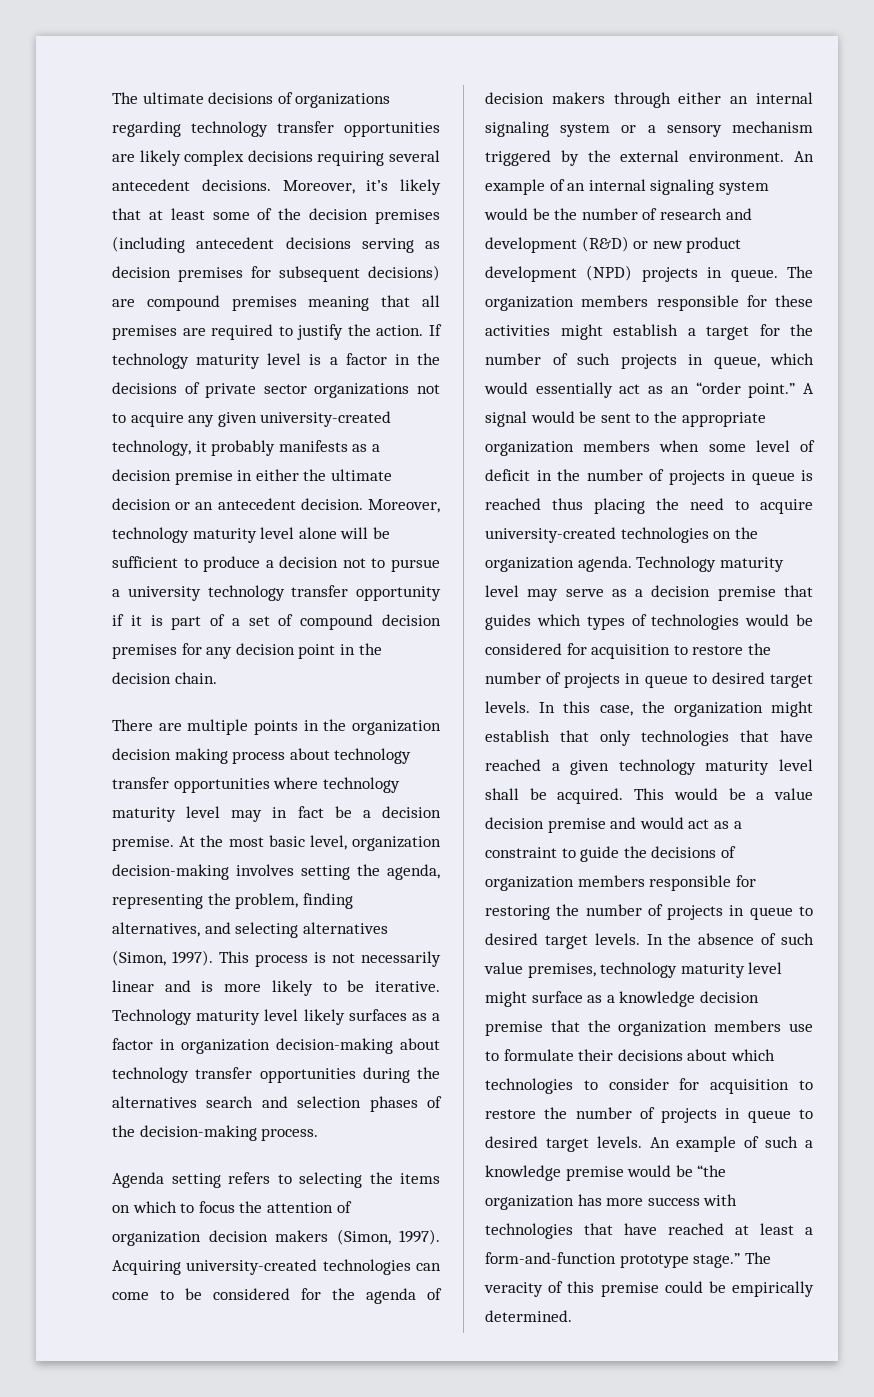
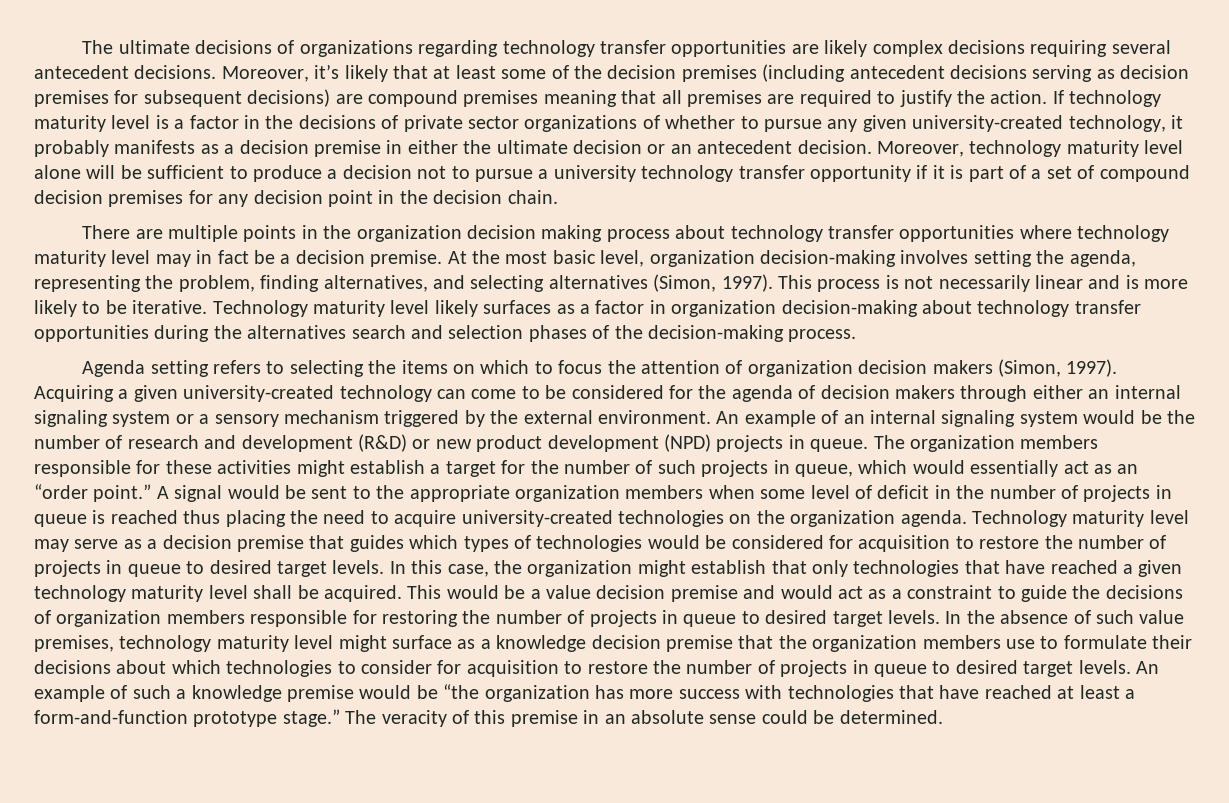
[417,384,440,394] [112,412,184,427] not to acquire -> [642,115,822,132] of whether to pursue
[186,1259,411,1275] university-created technologies -> [118,385,432,402] a given university-created technology
(659, 1289) none -> [583,710,757,724] in an absolute sense
[732,1281,814,1297] empirically -> (835, 717) none

